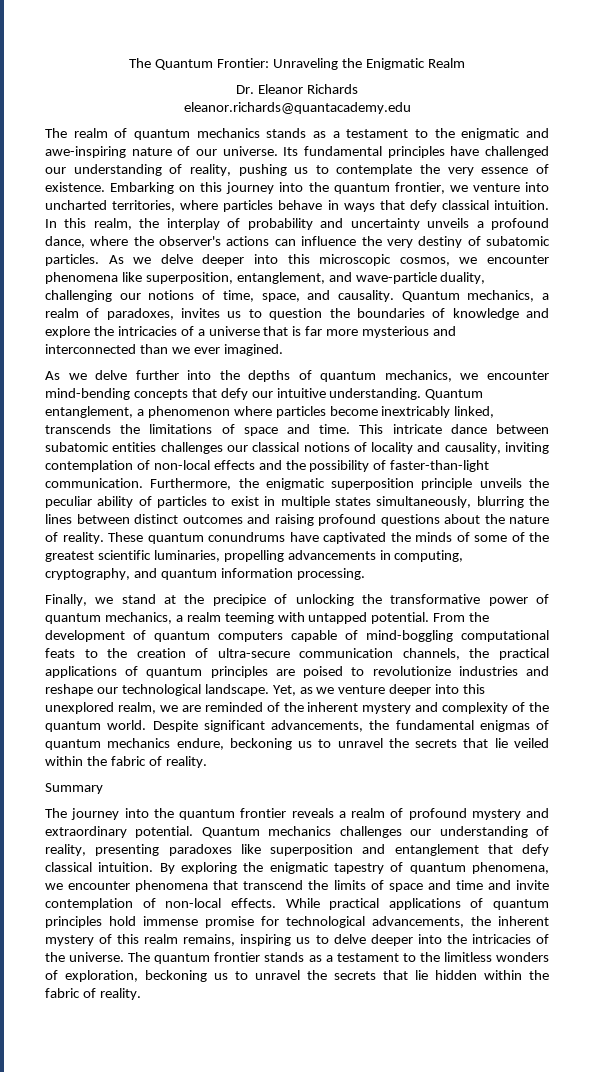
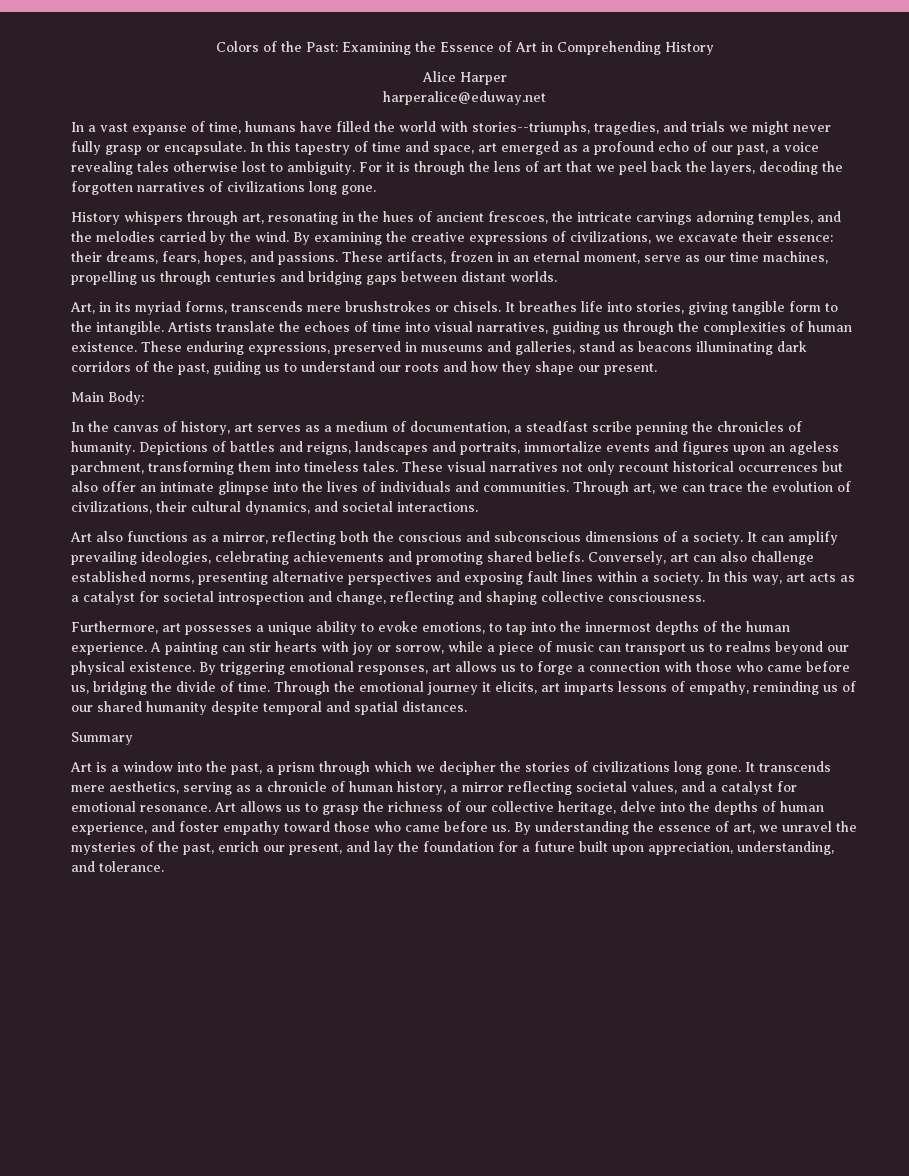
[129,58,465,70] [236,84,358,94] [183,102,411,114] [45,128,550,140] [45,146,549,158] [45,164,549,176] [45,182,549,194] [45,200,550,212] [45,218,549,230] [45,236,550,248] [45,254,549,266] [45,272,486,284] [45,290,549,302] [45,308,550,320] [45,326,457,338] [45,344,283,356] [45,370,550,382] [45,388,484,400] [45,406,495,418] [45,424,549,436] [45,442,549,454] [45,460,490,472] [45,478,549,490] [45,496,550,508] [45,514,549,526] [45,532,549,544] [45,550,464,562] [45,568,365,580] [45,594,549,606] [45,612,490,624] [45,630,549,642] [45,648,549,660] [45,666,549,678] [45,684,486,696] [45,702,550,714] [45,720,549,732] [45,738,549,750] [45,756,207,768] [45,783,103,794] [45,808,549,820] [45,826,549,838] [45,844,549,856] [45,862,549,874] [45,880,549,892] [45,898,549,910] [45,916,549,928] [45,934,550,946] [45,952,549,964] [45,970,549,982] [45,988,141,1000] The Quantum Frontier: Unraveling the Enigmatic Realm // Dr. Eleanor Richards // eleanor.richards@quantacademy.edu // The realm of quantum mechanics stands as a testament to the enigmatic and awe-inspiring nature of our universe. Its fundamental principles have challenged our understanding of reality, pushing us to contemplate the very essence of existence. Embarking on this journey into the quantum frontier, we venture into uncharted territories, where particles behave in ways that defy classical intuition. In this realm, the interplay of probability and uncertainty unveils a profound dance, where the observer's actions can influence the very destiny of subatomic particles. As we delve deeper into this microscopic cosmos, we encounter phenomena like superposition, entanglement, and wave-particle duality, challenging our notions of time, space, and causality. Quantum mechanics, a realm of paradoxes, invites us to question the boundaries of knowledge and explore the intricacies of a universe that is far more mysterious and interconnected than we ever imagined. // As we delve further into the depths of quantum mechanics, we encounter mind-bending concepts that defy our intuitive understanding. Quantum entanglement, a phenomenon where particles become inextricably linked, transcends the limitations of space and time. This intricate dance between subatomic entities challenges our classical notions of locality and causality, inviting contemplation of non-local effects and the possibility of faster-than-light communication. Furthermore, the enigmatic superposition principle unveils the peculiar ability of particles to exist in multiple states simultaneously, blurring the lines between distinct outcomes and raising profound questions about the nature of reality. These quantum conundrums have captivated the minds of some of the greatest scientific luminaries, propelling advancements in computing, cryptography, and quantum information processing. // Finally, we stand at the precipice of unlocking the transformative power of quantum mechanics, a realm teeming with untapped potential. From the development of quantum computers capable of mind-boggling computational feats to the creation of ultra-secure communication channels, the practical applications of quantum principles are poised to revolutionize industries and reshape our technological landscape. Yet, as we venture deeper into this unexplored realm, we are reminded of the inherent mystery and complexity of the quantum world. Despite significant advancements, the fundamental enigmas of quantum mechanics endure, beckoning us to unravel the secrets that lie veiled within the fabric of reality. // Summary // The journey into the quantum frontier reveals a realm of profound mystery and extraordinary potential. Quantum mechanics challenges our understanding of reality, presenting paradoxes like superposition and entanglement that defy classical intuition. By exploring the enigmatic tapestry of quantum phenomena, we encounter phenomena that transcend the limits of space and time and invite contemplation of non-local effects. While practical applications of quantum principles hold immense promise for technological advancements, the inherent mystery of this realm remains, inspiring us to delve deeper into the intricacies of the universe. The quantum frontier stands as a testament to the limitless wonders of exploration, beckoning us to unravel the secrets that lie hidden within the fabric of reality. -> [215,41,714,55] [421,71,507,85] [383,91,546,105] [71,121,831,135] [71,141,819,155] [71,161,843,175] [71,181,376,195] [71,211,841,225] [71,231,833,245] [71,251,828,265] [71,271,557,285] [70,301,838,315] [71,321,852,335] [71,341,807,355] [71,361,657,375] [71,391,144,405] [71,421,802,435] [71,441,839,455] [71,461,843,475] [71,481,851,495] [71,501,478,515] [70,531,838,545] [71,551,814,565] [71,571,855,585] [71,591,705,605] [71,621,790,635] [71,641,849,655] [71,661,850,675] [71,681,856,695] [71,701,467,715] [71,732,133,745] [70,761,831,775] [71,781,797,795] [71,801,824,815] [71,821,857,835] [71,841,834,855] [71,861,164,872] Colors of the Past: Examining the Essence of Art in Comprehending History // Alice Harper // harperalice@eduway.net // In a vast expanse of time, humans have filled the world with stories--triumphs, tragedies, and trials we might never fully grasp or encapsulate. In this tapestry of time and space, art emerged as a profound echo of our past, a voice revealing tales otherwise lost to ambiguity. For it is through the lens of art that we peel back the layers, decoding the forgotten narratives of civilizations long gone. // History whispers through art, resonating in the hues of ancient frescoes, the intricate carvings adorning temples, and the melodies carried by the wind. By examining the creative expressions of civilizations, we excavate their essence: their dreams, fears, hopes, and passions. These artifacts, frozen in an eternal moment, serve as our time machines, propelling us through centuries and bridging gaps between distant worlds. // Art, in its myriad forms, transcends mere brushstrokes or chisels. It breathes life into stories, giving tangible form to the intangible. Artists translate the echoes of time into visual narratives, guiding us through the complexities of human existence. These enduring expressions, preserved in museums and galleries, stand as beacons illuminating dark corridors of the past, guiding us to understand our roots and how they shape our present. // Main Body: // In the canvas of history, art serves as a medium of documentation, a steadfast scribe penning the chronicles of humanity. Depictions of battles and reigns, landscapes and portraits, immortalize events and figures upon an ageless parchment, transforming them into timeless tales. These visual narratives not only recount historical occurrences but also offer an intimate glimpse into the lives of individuals and communities. Through art, we can trace the evolution of civilizations, their cultural dynamics, and societal interactions. // Art also functions as a mirror, reflecting both the conscious and subconscious dimensions of a society. It can amplify prevailing ideologies, celebrating achievements and promoting shared beliefs. Conversely, art can also challenge established norms, presenting alternative perspectives and exposing fault lines within a society. In this way, art acts as a catalyst for societal introspection and change, reflecting and shaping collective consciousness. // Furthermore, art possesses a unique ability to evoke emotions, to tap into the innermost depths of the human experience. A painting can stir hearts with joy or sorrow, while a piece of music can transport us to realms beyond our physical existence. By triggering emotional responses, art allows us to forge a connection with those who came before us, bridging the divide of time. Through the emotional journey it elicits, art imparts lessons of empathy, reminding us of our shared humanity despite temporal and spatial distances. // Summary // Art is a window into the past, a prism through which we decipher the stories of civilizations long gone. It transcends mere aesthetics, serving as a chronicle of human history, a mirror reflecting societal values, and a catalyst for emotional resonance. Art allows us to grasp the richness of our collective heritage, delve into the depths of human experience, and foster empathy toward those who came before us. By understanding the essence of art, we unravel the mysteries of the past, enrich our present, and lay the foundation for a future built upon appreciation, understanding, and tolerance.

